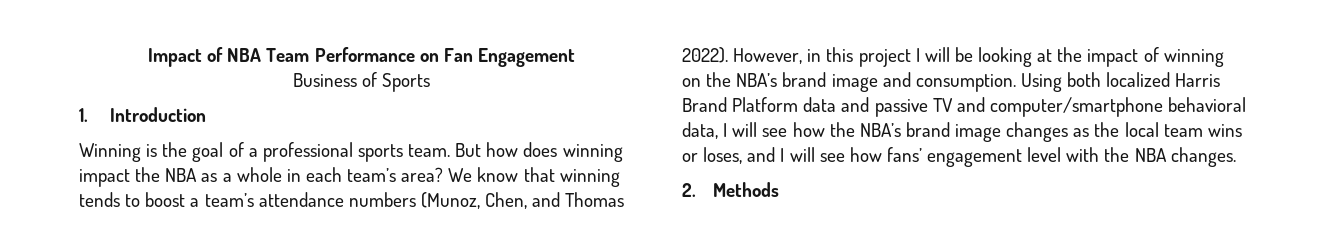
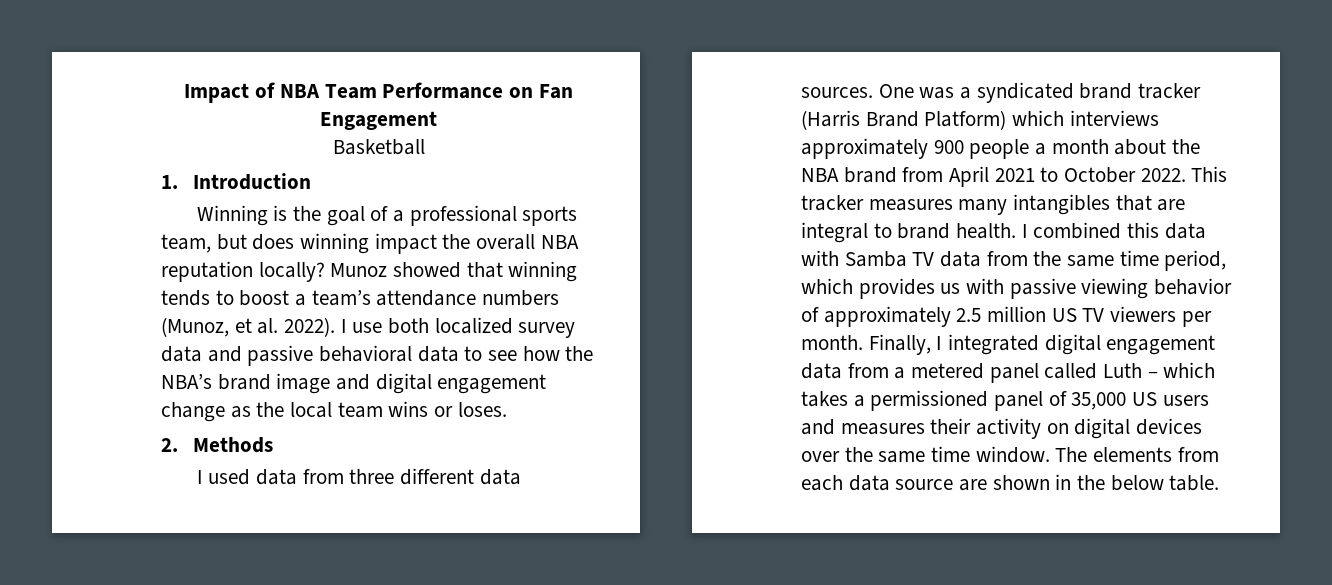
[292,72,431,92] Business of Sports -> [332,139,425,155] Basketball
[408,142,519,157] team. But how -> [161,234,247,253] team, but
[165,167,519,182] NBA as a whole in each team’s area? We know -> [476,234,579,250] [161,261,462,282] overall NBA reputation locally? Munoz showed
[485,192,625,209] [682,47,1224,67] [682,72,1221,92] [682,97,1247,117] [682,122,758,139] Chen, and Thomas 2022). However, in this project I will be looking at the impact of winning on the NBA’s brand image and consumption. Using both localized Harris Brand Platform data and passive TV and computer/smartphone behavioral data, I will -> [234,317,576,338] [161,345,483,366] et al. 2022). I use both localized survey data and passive behavioral data to
[1006,122,1069,142] changes -> [336,373,547,394] [161,402,225,422] and digital engagement change
[703,147,1236,167] [682,182,780,197] loses, and I will see how fans’ engagement level with the NBA changes. // 2. Methods -> [457,402,507,417] [161,437,274,453] [196,468,521,485] [801,82,1202,103] [801,110,1159,130] [801,138,1201,159] [801,166,1228,187] [801,194,1186,215] [801,222,1206,243] [801,250,1227,271] [801,278,1233,299] [801,306,1212,327] [801,334,1216,355] [801,362,1216,383] [801,390,1209,411] [801,418,1203,439] [801,446,1219,463] [801,474,1220,491] loses. // 2. Methods // I used data from three different data sources. One was a syndicated brand tracker (Harris Brand Platform) which interviews approximately 900 people a month about the NBA brand from April 2021 to October 2022. This tracker measures many intangibles that are integral to brand health. I combined this data with Samba TV data from the same time period, which provides us with passive viewing behavior of approximately 2.5 million US TV viewers per month. Finally, I integrated digital engagement data from a metered panel called Luth – which takes a permissioned panel of 35,000 US users and measures their activity on digital devices over the same time window. The elements from each data source are shown in the below table.

